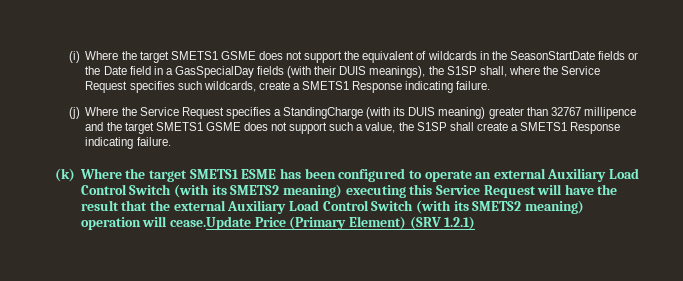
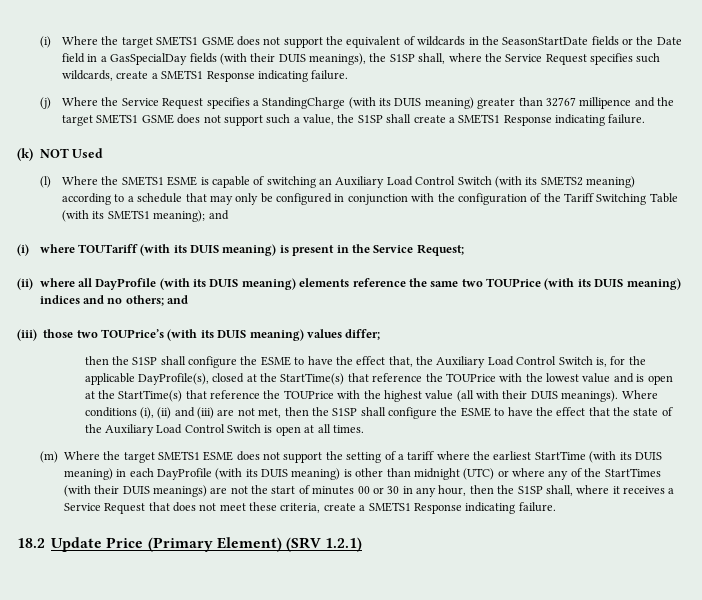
[79,168,640,182] [80,184,618,198] [80,200,584,214] [80,216,252,230] Where the target SMETS1 ESME has been configured to operate an external Auxiliary Load Control Switch (with its SMETS2 meaning) executing this Service Request will have the result that the external Auxiliary Load Control Switch (with its SMETS2 meaning) operation will cease.Update -> [39,148,104,158] [39,176,636,188] [62,193,678,205] [62,210,229,222] [17,244,464,256] [17,278,681,290] [39,295,189,306] [17,329,381,341] [84,356,646,368] [84,373,673,385] [84,390,658,402] [84,407,673,419] [84,424,364,436] [39,451,662,463] [63,468,661,480] [63,485,675,497] [63,502,556,514] [17,537,103,552] NOT Used // (l) Where the SMETS1 ESME is capable of switching an Auxiliary Load Control Switch (with its SMETS2 meaning) according to a schedule that may only be configured in conjunction with the configuration of the Tariff Switching Table (with its SMETS1 meaning); and // (i) where TOUTariff (with its DUIS meaning) is present in the Service Request; // (ii) where all DayProfile (with its DUIS meaning) elements reference the same two TOUPrice (with its DUIS meaning) indices and no others; and // (iii) those two TOUPrice’s (with its DUIS meaning) values differ; // then the S1SP shall configure the ESME to have the effect that, the Auxiliary Load Control Switch is, for the applicable DayProfile(s), closed at the StartTime(s) that reference the TOUPrice with the lowest value and is open at the StartTime(s) that reference the TOUPrice with the highest value (all with their DUIS meanings). Where conditions (i), (ii) and (iii) are not met, then the S1SP shall configure the ESME to have the effect that the state of the Auxiliary Load Control Switch is open at all times. // (m) Where the target SMETS1 ESME does not support the setting of a tariff where the earliest StartTime (with its DUIS meaning) in each DayProfile (with its DUIS meaning) is other than midnight (UTC) or where any of the StartTimes (with their DUIS meanings) are not the start of minutes 00 or 30 in any hour, then the S1SP shall, where it receives a Service Request that does not meet these criteria, create a SMETS1 Response indicating failure. // 18.2 Update

